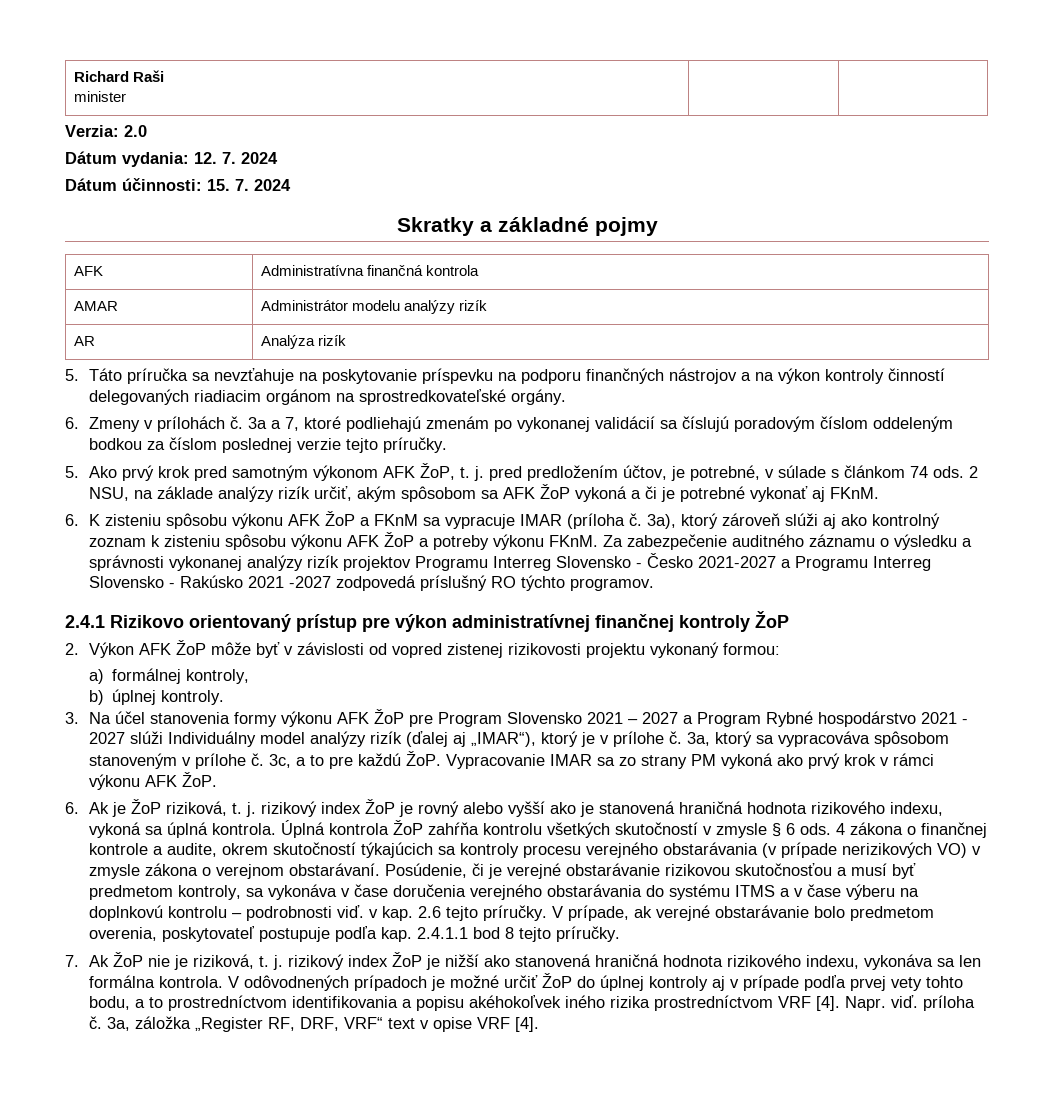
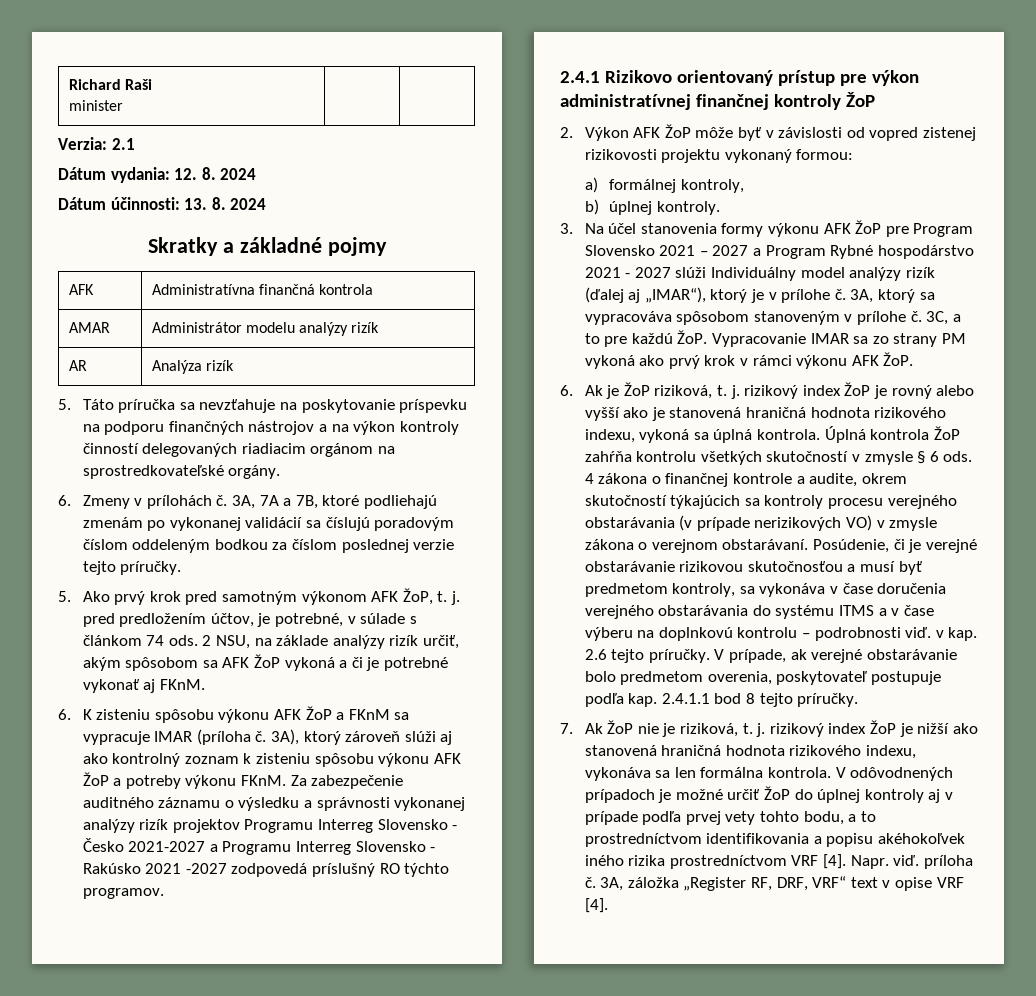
[124,125,147,137] 2.0 -> [111,138,135,150] 2.1
[222,152,236,164] 7. -> [201,167,216,180] 8.
[207,179,249,191] 15. 7. -> [184,197,226,210] 13. 8.
[247,417,299,431] 3a a 7, -> [232,495,318,509] 3A, 7A a 7B,
[646,514,676,529] 3a), -> [271,729,300,745] 3A),
[686,732,710,746] 3a, -> [850,289,874,303] 3A,
[268,754,291,768] 3c, -> [926,311,949,325] 3C,
[106,1017,130,1031] 3a, -> [600,877,624,891] 3A,

